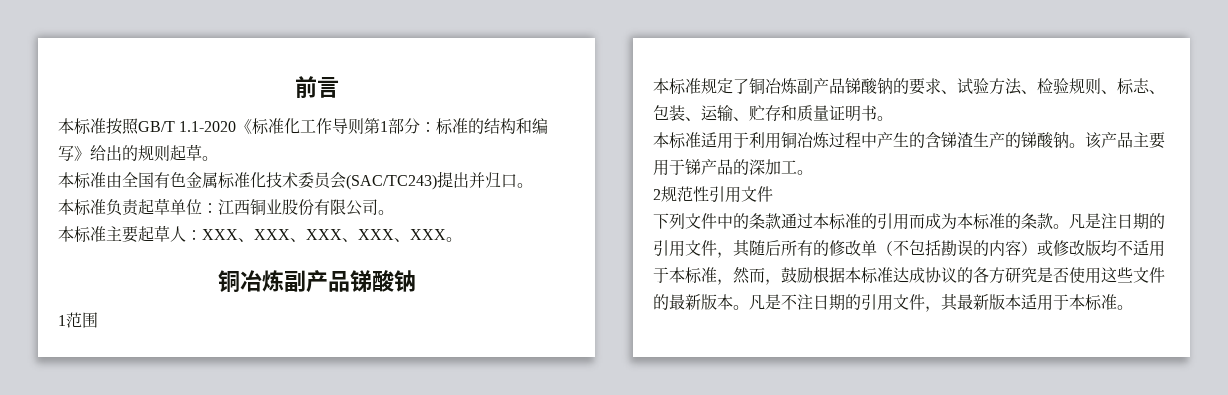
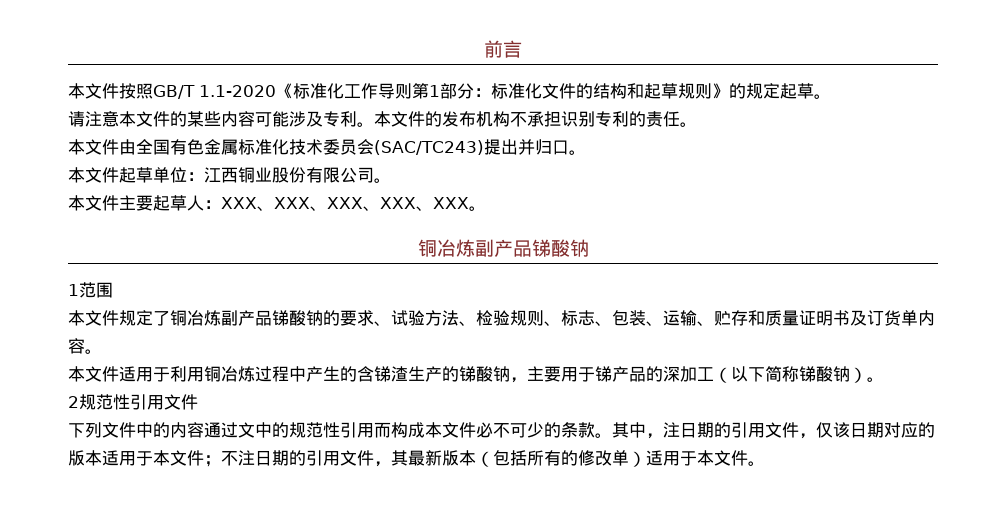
[74,118,106,135] 标准 -> [85,83,119,99] 文件
(469, 126) none -> [525,83,576,99] 化文件
[532,118,549,134] [58,144,218,162] [58,172,106,189] 编写》给出的规则起草。 // 本标准 -> [644,83,831,99] [68,111,697,127] [68,139,119,155] 起草规则》的规定起草。 // 请注意本文件的某些内容可能涉及专利。本文件的发布机构不承担识别专利的责任。 // 本文件
[74,199,139,216] 标准负责 -> [85,167,119,183] 文件
[74,226,106,243] 标准 -> [85,195,119,211] 文件
[669,78,701,95] 标准 -> [85,310,119,326] 文件
[877,116,893,121] [653,132,701,149] 。 // 本标准 -> [850,310,935,326] [68,338,102,354] [68,366,119,382] 及订货单内容。 // 本文件
[1069,132,1133,149] 。该产品 -> [510,377,527,383] ，
(797, 167) none -> [714,366,867,383] （以下简称锑酸钠）
[749,213,1005,230] 条款通过本标准的引用而成为本标准 -> [170,422,544,438] 内容通过文中的规范性引用而构成本文件必不可少
[1069,213,1165,229] [653,240,1165,258] [653,266,1165,285] [653,294,781,310] 凡是注日期的引用文件，其随后所有的修改单（不包括勘误的内容）或修改版均不适用于本标准，然而，鼓励根据本标准达成协议的各方研究是否使用这些文件的最新版本。凡是 -> [612,422,935,439] [68,450,221,467] 其中，注日期的引用文件，仅该日期对应的版本适用于本文件；
[1021,294,1117,311] 适用于本标准 -> [476,450,748,467] （包括所有的修改单）适用于本文件

